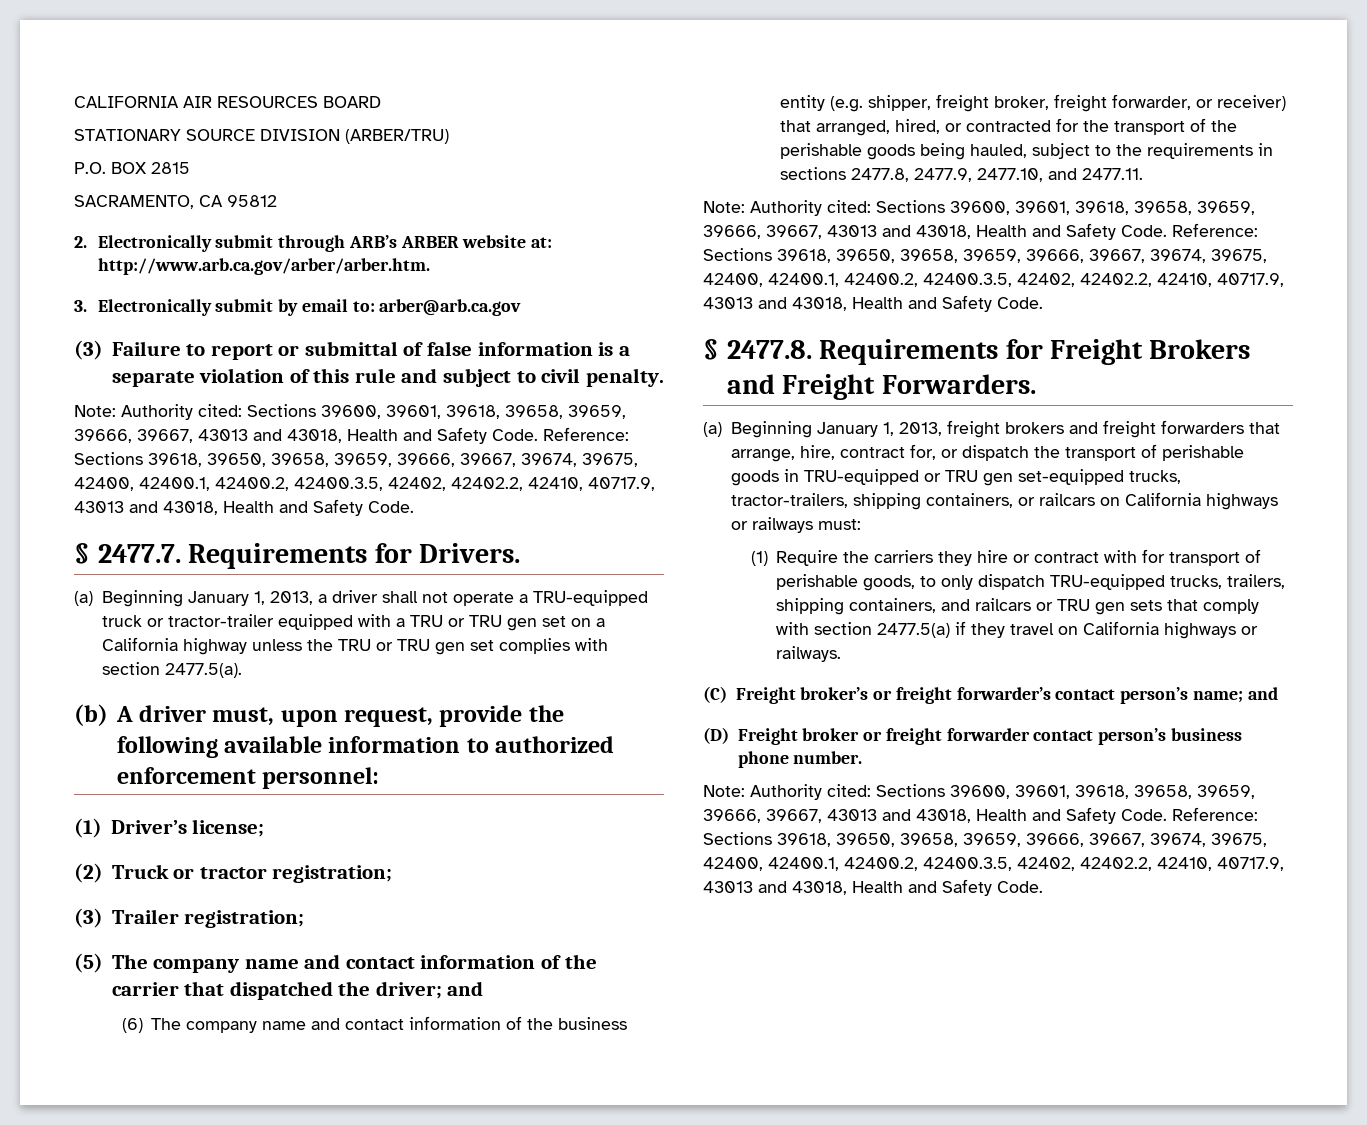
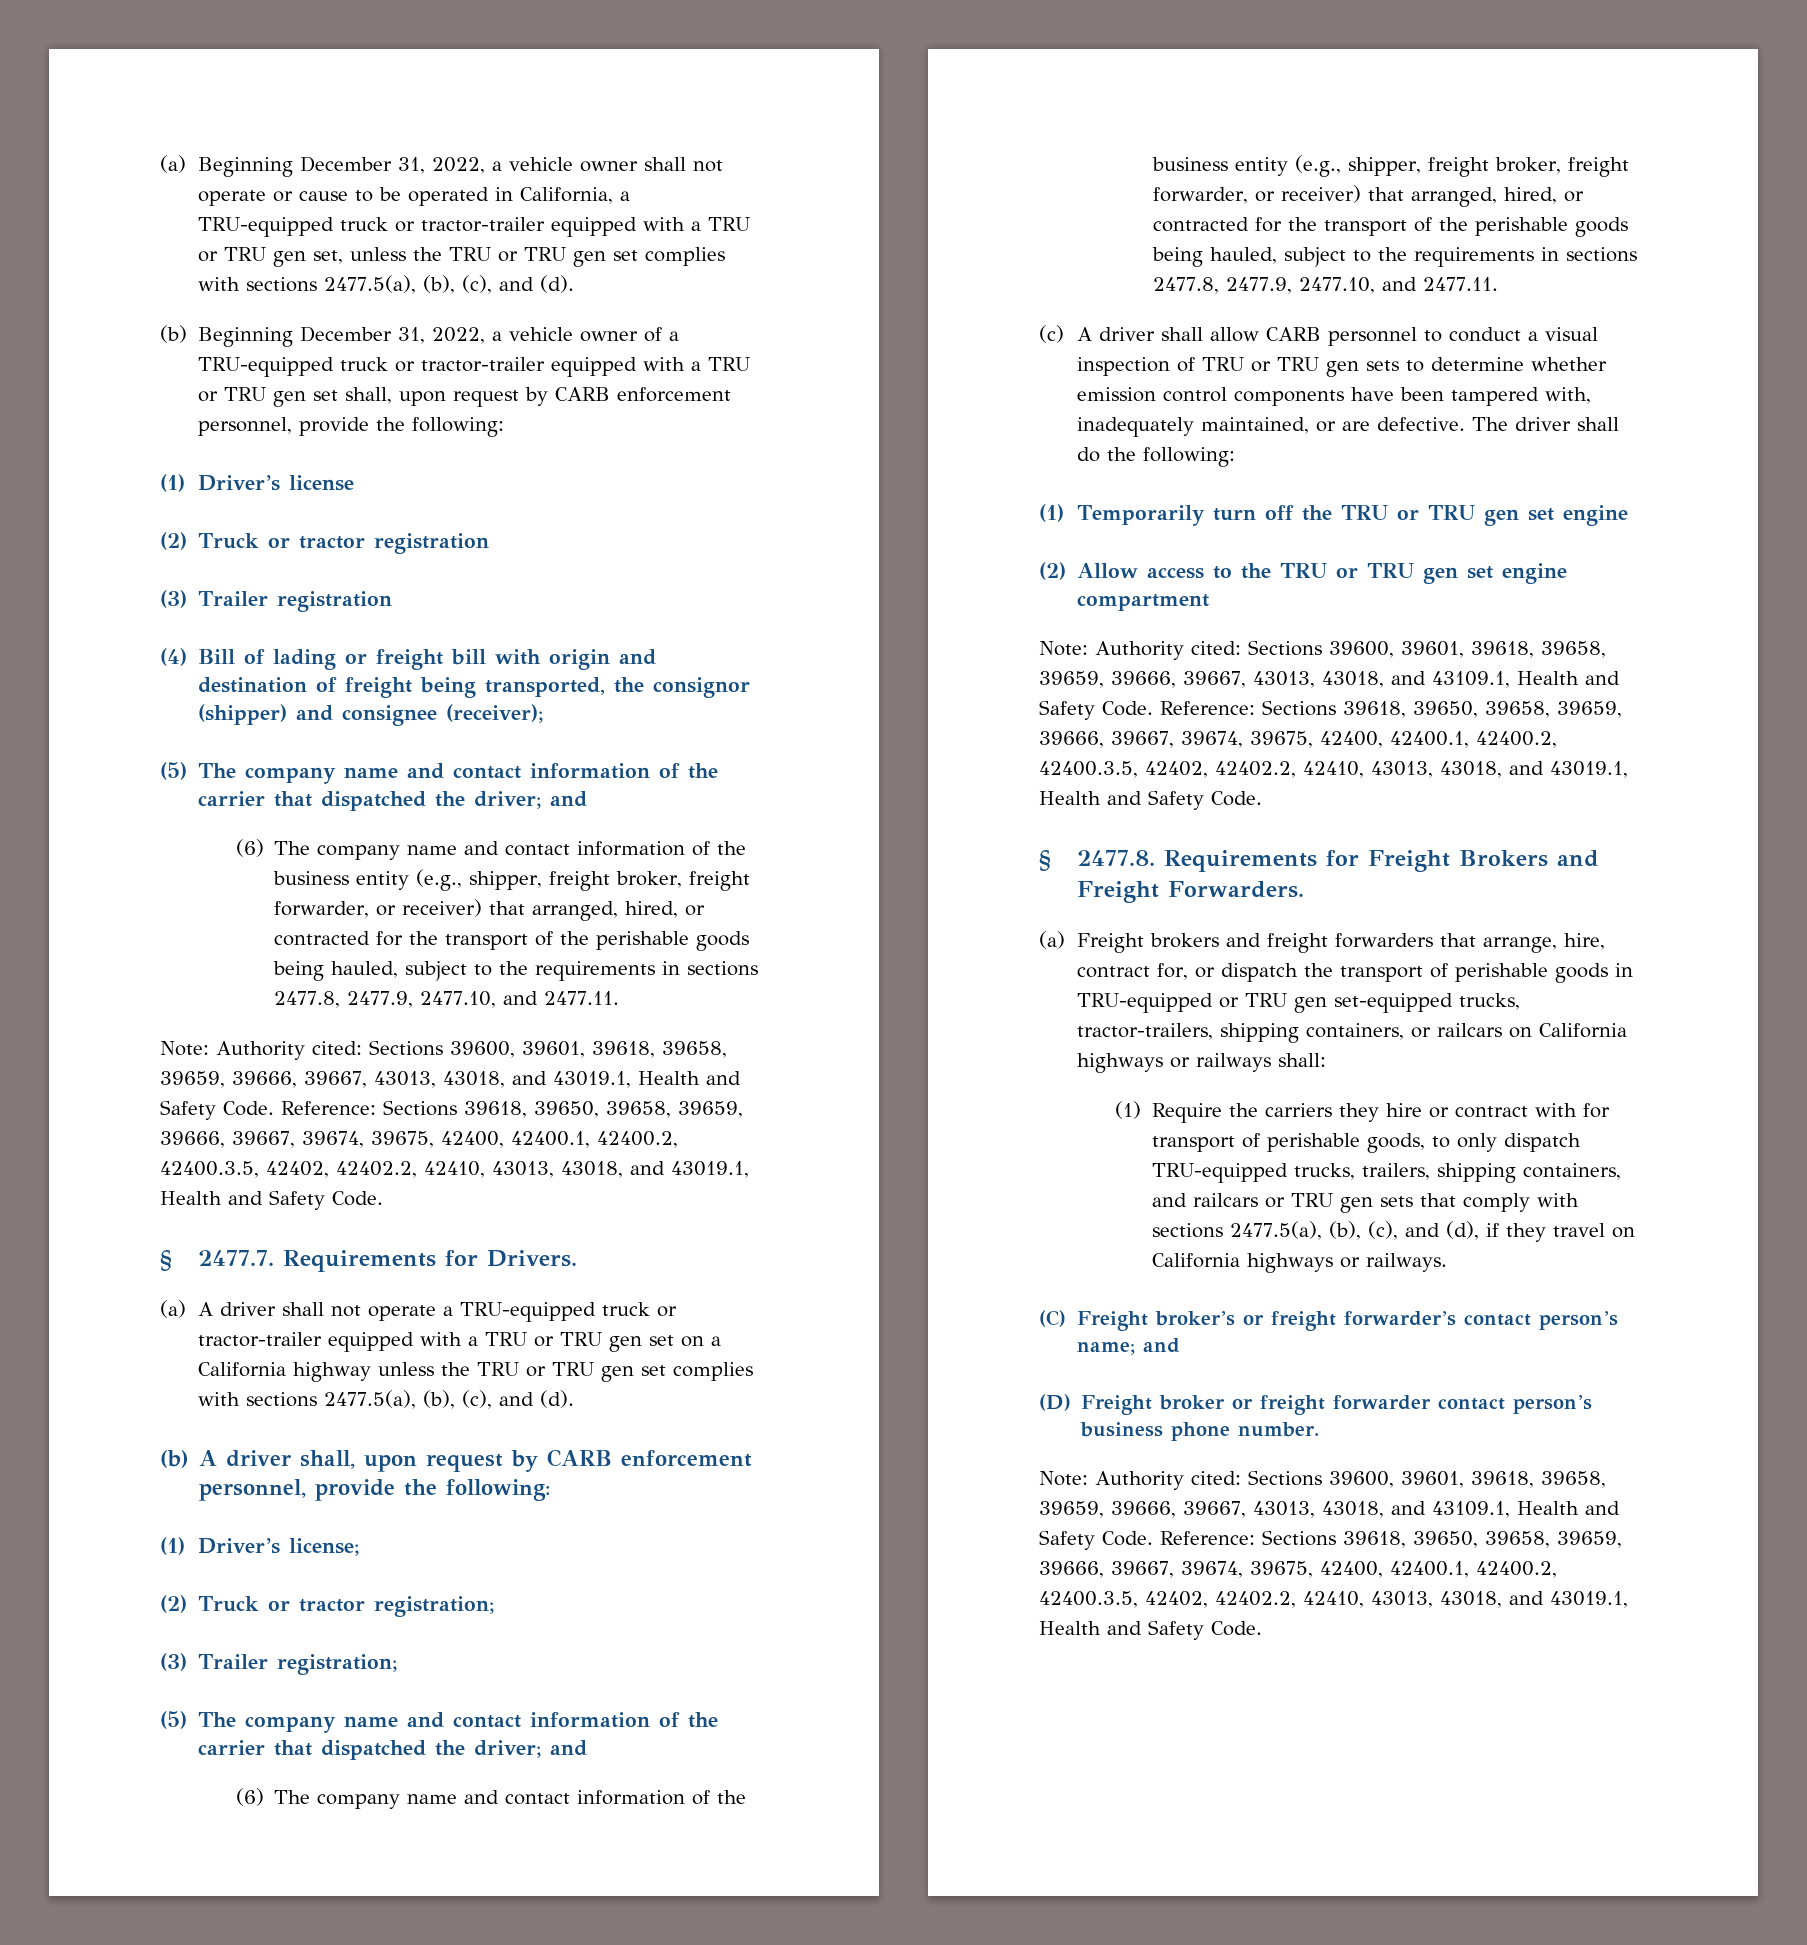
[74,96,381,108] [74,129,449,144] [74,162,190,174] [74,195,277,209] [74,235,553,252] [97,258,430,275] [74,299,522,316] [74,340,630,360] [111,368,664,387] [74,404,626,420] [74,427,629,444] [74,452,638,467] [74,477,655,491] [74,499,414,516] [74,543,521,569] [74,590,514,607] CALIFORNIA AIR RESOURCES BOARD // STATIONARY SOURCE DIVISION (ARBER/TRU) // P.O. BOX 2815 // SACRAMENTO, CA 95812 // 2. Electronically submit through ARB’s ARBER website at: http://www.arb.ca.gov/arber/arber.htm. // 3. Electronically submit by email to: arber@arb.ca.gov // (3) Failure to report or submittal of false information is a separate violation of this rule and subject to civil penalty. // Note: Authority cited: Sections 39600, 39601, 39618, 39658, 39659, 39666, 39667, 43013 and 43018, Health and Safety Code. Reference: Sections 39618, 39650, 39658, 39659, 39666, 39667, 39674, 39675, 42400, 42400.1, 42400.2, 42400.3.5, 42402, 42402.2, 42410, 40717.9, 43013 and 43018, Health and Safety Code. // § 2477.7. Requirements for Drivers. // (a) Beginning January 1, 2013, a driver shall not operate -> [160,155,723,177] [197,187,630,206] [197,217,750,237] [197,247,725,267] [197,275,574,294] [160,325,662,347] (a) Beginning December 31, 2022, a vehicle owner shall not operate or cause to be operated in California, a TRU-equipped truck or tractor-trailer equipped with a TRU or TRU gen set, unless the TRU or TRU gen set complies with sections 2477.5(a), (b), (c), and (d). // (b) Beginning December 31, 2022, a vehicle owner of
[570,618,605,627] [101,637,608,655] [101,662,242,678] [74,704,564,727] [116,736,615,758] [116,767,380,789] [74,818,265,838] [74,863,393,883] [74,908,305,928] on a California highway unless the TRU or TRU gen set complies with section 2477.5(a). // (b) A driver must, upon request, provide the following available information to authorized enforcement personnel: // (1) Driver’s license; // (2) Truck or tractor registration; // (3) Trailer registration; -> [344,387,731,407] [197,417,504,437] [160,474,354,492] [160,532,489,554] [160,590,392,612] [160,648,656,670] [197,677,750,698] [197,704,543,726] shall, upon request by CARB enforcement personnel, provide the following: // (1) Driver’s license // (2) Truck or tractor registration // (3) Trailer registration // (4) Bill of lading or freight bill with origin and destination of freight being transported, the consignor (shipper) and consignee (receiver);
[830,96,864,112] (e.g. -> [415,869,462,891] (e.g.,
[827,225,971,239] 43013 and 43018, -> [374,1071,631,1088] 43013, 43018, and 43019.1,
[1217,273,1284,287] [703,297,847,311] 40717.9, 43013 and 43018, -> [492,1161,749,1178] [160,1190,383,1210] [160,1250,577,1272] [160,1300,677,1322] [197,1332,721,1352] [197,1362,753,1382] [197,1390,574,1409] [160,1449,753,1472] [199,1479,552,1501] [160,1537,359,1556] [160,1595,494,1617] [160,1653,397,1675] [160,1711,718,1733] [197,1740,587,1760] [235,1788,746,1809] [1151,155,1629,177] [1152,185,1584,207] [1152,217,1628,237] [1151,247,1637,267] [1152,277,1498,294] [1039,325,1598,346] [1076,357,1607,377] [1076,387,1591,406] [1076,417,1619,437] [1076,447,1235,467] [1039,504,1628,526] [1039,562,1567,584] [1076,594,1209,611] [1039,640,1606,660] [1039,671,1620,688] [1039,700,1622,720] [1039,731,1557,748] [1039,761,1628,778] 43013, 43018, and 43019.1, Health and Safety Code. // § 2477.7. Requirements for Drivers. // (a) A driver shall not operate a TRU-equipped truck or tractor-trailer equipped with a TRU or TRU gen set on a California highway unless the TRU or TRU gen set complies with sections 2477.5(a), (b), (c), and (d). // (b) A driver shall, upon request by CARB enforcement personnel, provide the following: // (1) Driver’s license; // (2) Truck or tractor registration; // (3) Trailer registration; // (5) The company name and contact information of the carrier that dispatched the driver; and // (6) The company name and contact information of the business entity (e.g., shipper, freight broker, freight forwarder, or receiver) that arranged, hired, or contracted for the transport of the perishable goods being hauled, subject to the requirements in sections 2477.8, 2477.9, 2477.10, and 2477.11. // (c) A driver shall allow CARB personnel to conduct a visual inspection of TRU or TRU gen sets to determine whether emission control components have been tampered with, inadequately maintained, or are defective. The driver shall do the following: // (1) Temporarily turn off the TRU or TRU gen set engine // (2) Allow access to the TRU or TRU gen set engine compartment // Note: Authority cited: Sections 39600, 39601, 39618, 39658, 39659, 39666, 39667, 43013, 43018, and 43109.1, Health and Safety Code. Reference: Sections 39618, 39650, 39658, 39659, 39666, 39667, 39674, 39675, 42400, 42400.1, 42400.2, 42400.3.5, 42402, 42402.2, 42410, 43013, 43018, and 43019.1,
[730,420,1000,438] Beginning January 1, 2013, freight -> [1076,933,1144,953] Freight
[817,519,861,530] must: -> [1277,1053,1326,1067] shall:
[814,622,951,638] section 2477.5(a) -> [1152,1221,1480,1240] sections 2477.5(a), (b), (c), and (d),
[827,809,971,823] 43013 and 43018, -> [1253,1501,1510,1518] 43013, 43018, and 43109.1,
[1217,857,1284,871] [703,881,847,895] 40717.9, 43013 and 43018, -> [1371,1591,1628,1608] 43013, 43018, and 43019.1,

